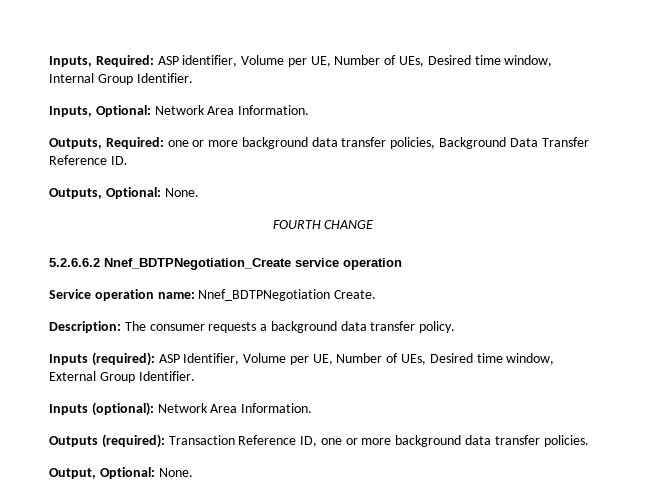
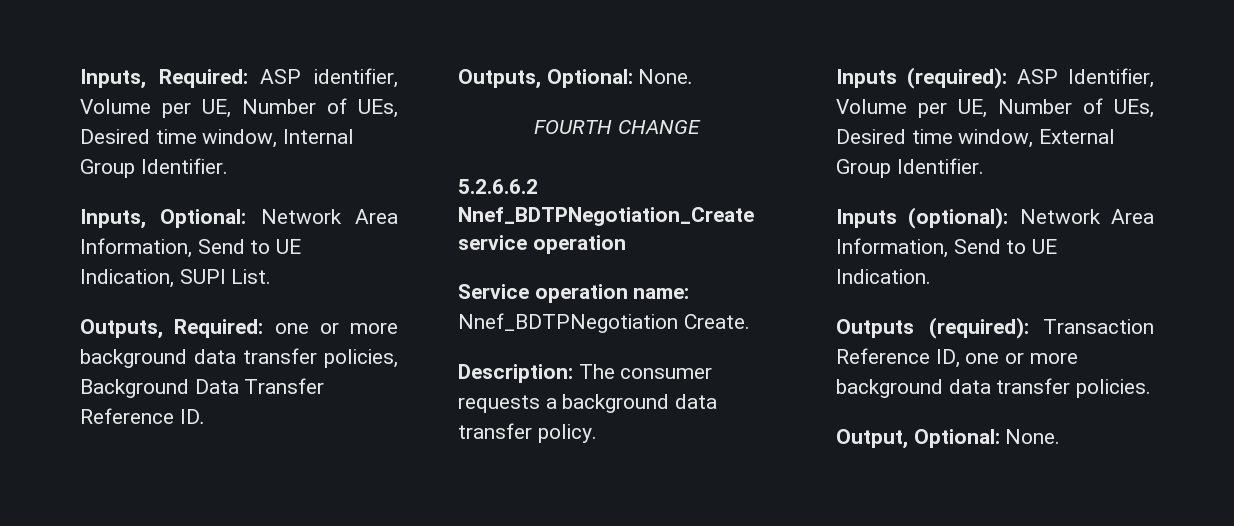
[238,105,310,115] Information. -> [80,238,302,258] [80,269,272,288] Information, Send to UE Indication, SUPI List.
[241,403,313,413] Information. -> [836,238,1058,258] [836,269,931,284] Information, Send to UE Indication.

